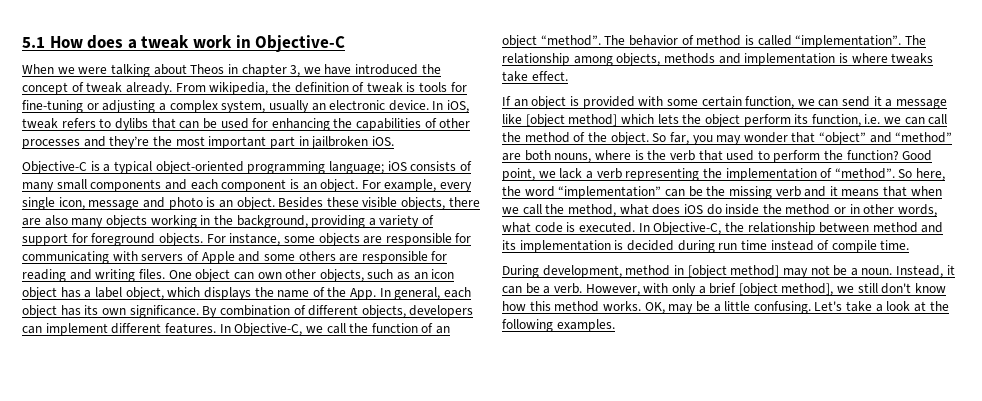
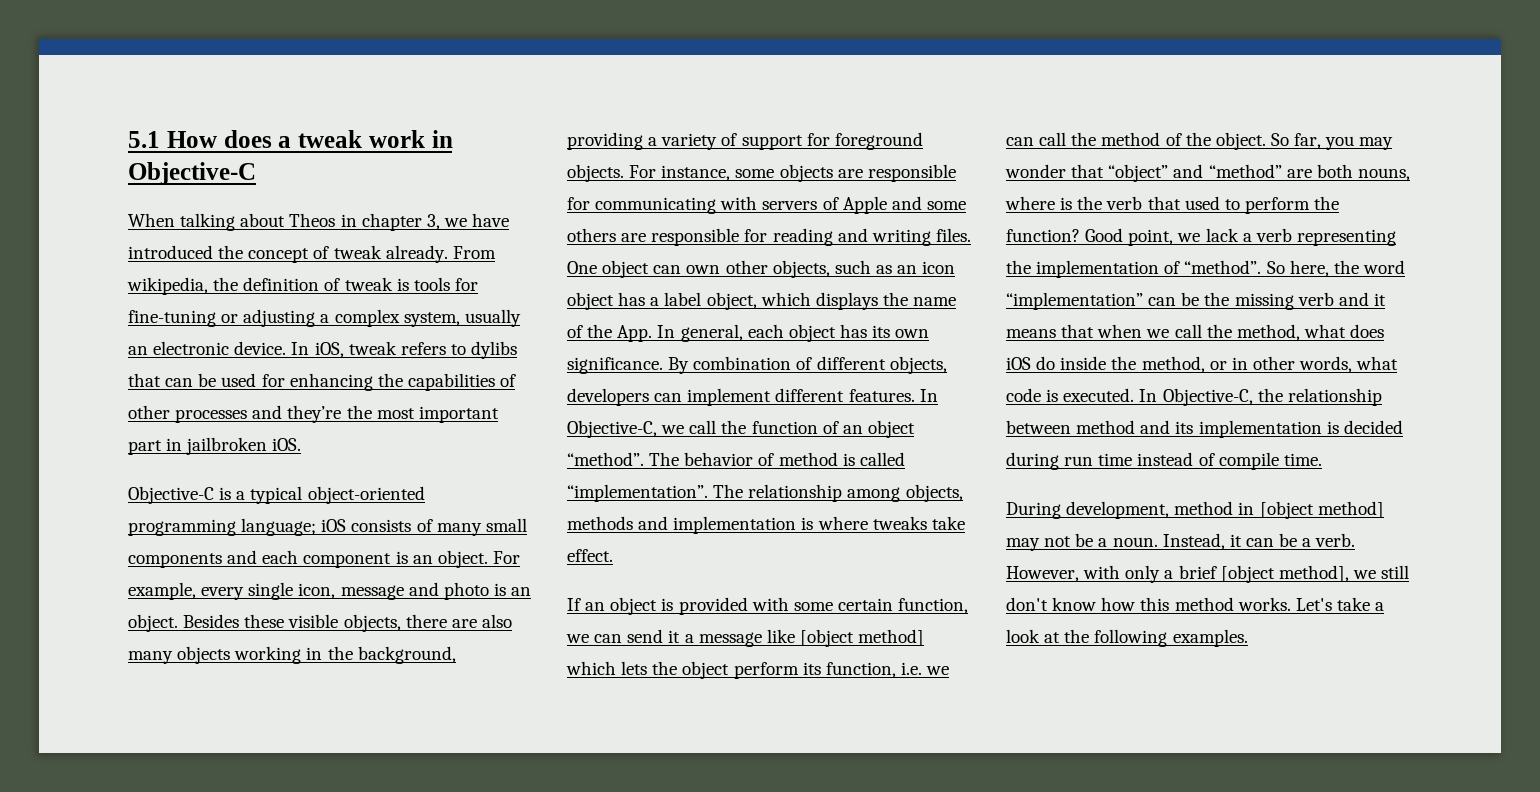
[57,67,108,74] we were -> (175, 220) none
[785,204,831,215] method -> [1141,356,1205,373] method,
[644,301,811,314] OK, may be a little confusing. -> (1291, 604) none

